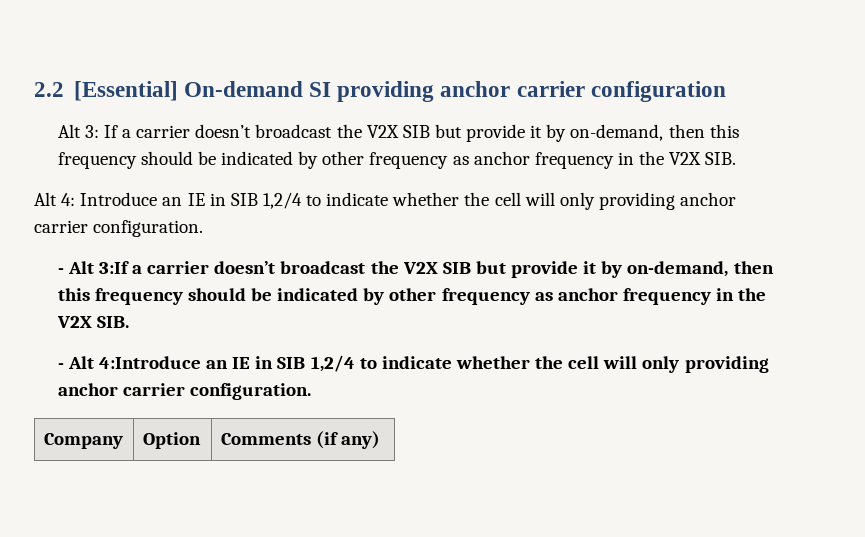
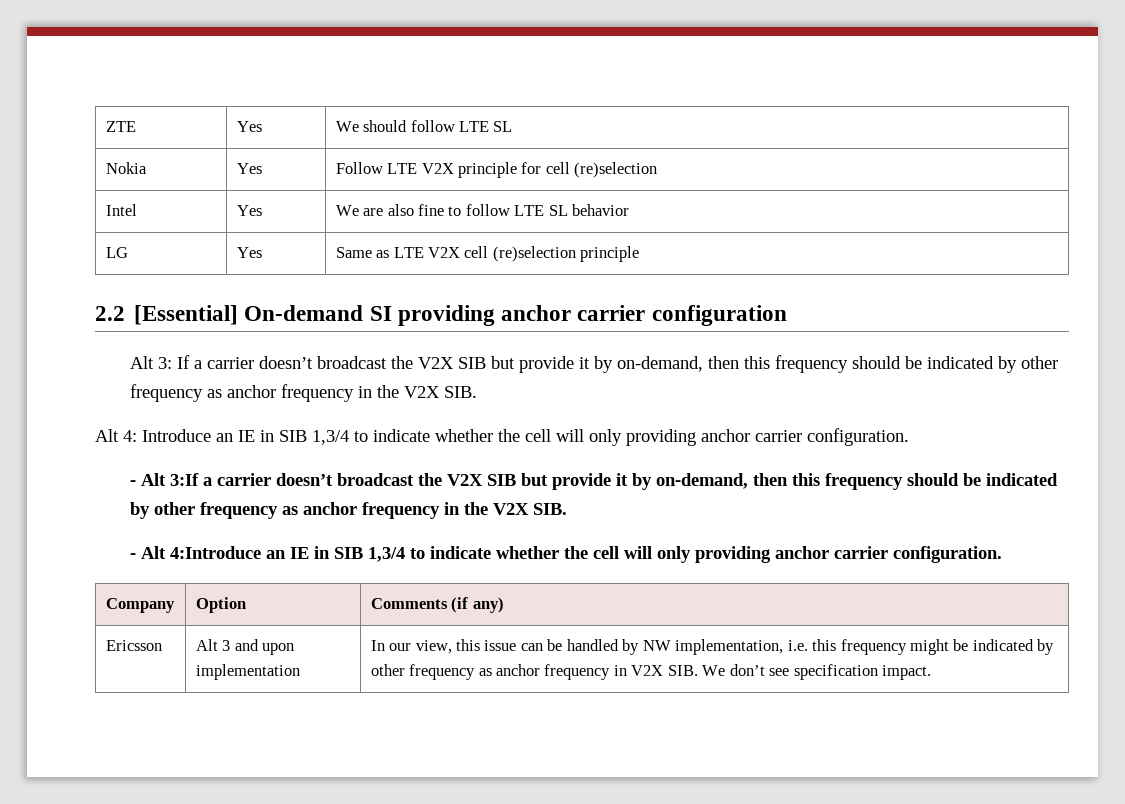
(34, 89) none -> [105,121,136,132] [236,121,262,132] [335,120,513,132] [105,162,147,174] [236,163,262,174] [335,162,658,178] [105,204,137,216] [236,205,262,216] [335,204,630,216] [105,247,128,258] [236,247,262,258] [335,246,640,262] ZTE | Yes | We should follow LTE SL // Nokia | Yes | Follow LTE V2X principle for cell (re)selection // Intel | Yes | We are also fine to follow LTE SL behavior // LG | Yes | Same as LTE V2X cell (re)selection principle //
[262,192,302,209] 1,2/4 -> [312,430,349,445] 1,3/4
[310,355,355,372] 1,2/4 -> [368,547,406,562] 1,3/4
(381, 440) none -> [105,640,162,651] [195,639,294,655] [195,664,300,680] [370,639,1055,655] [370,664,932,680] // Ericsson | Alt 3 and upon implementation | In our view, this issue can be handled by NW implementation, i.e. this frequency might be indicated by other frequency as anchor frequency in V2X SIB. We don’t see specification impact.

